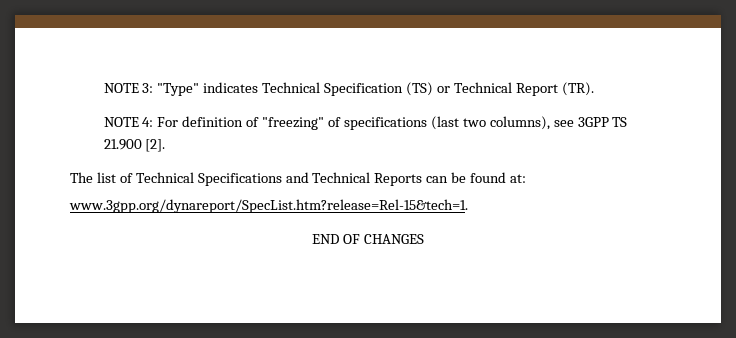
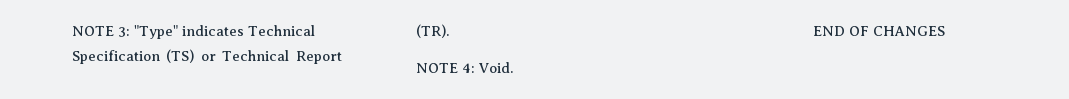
[157,116,628,130] [103,139,166,152] [70,172,527,186] [69,199,468,213] For definition of "freezing" of specifications (last two columns), see 3GPP TS 21.900 [2]. // The list of Technical Specifications and Technical Reports can be found at: // www.3gpp.org/dynareport/SpecList.htm?release=Rel-15&tech=1. -> [477,62,513,73] Void.

